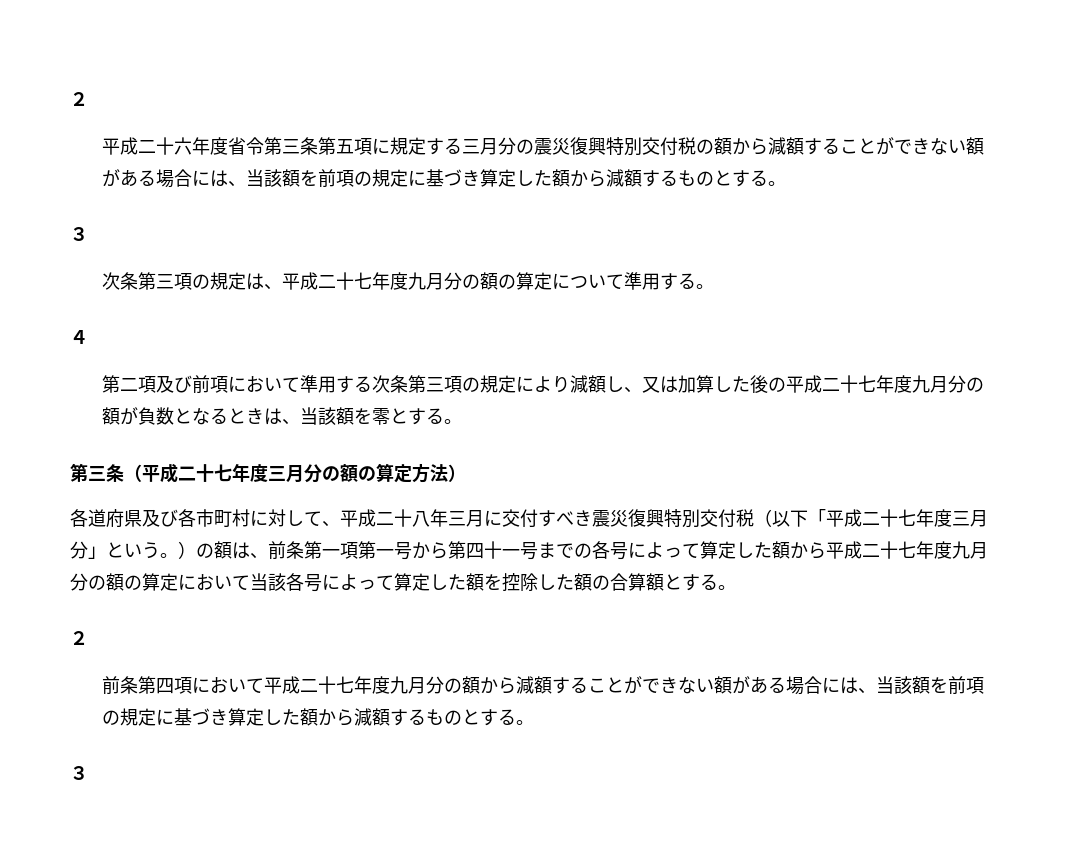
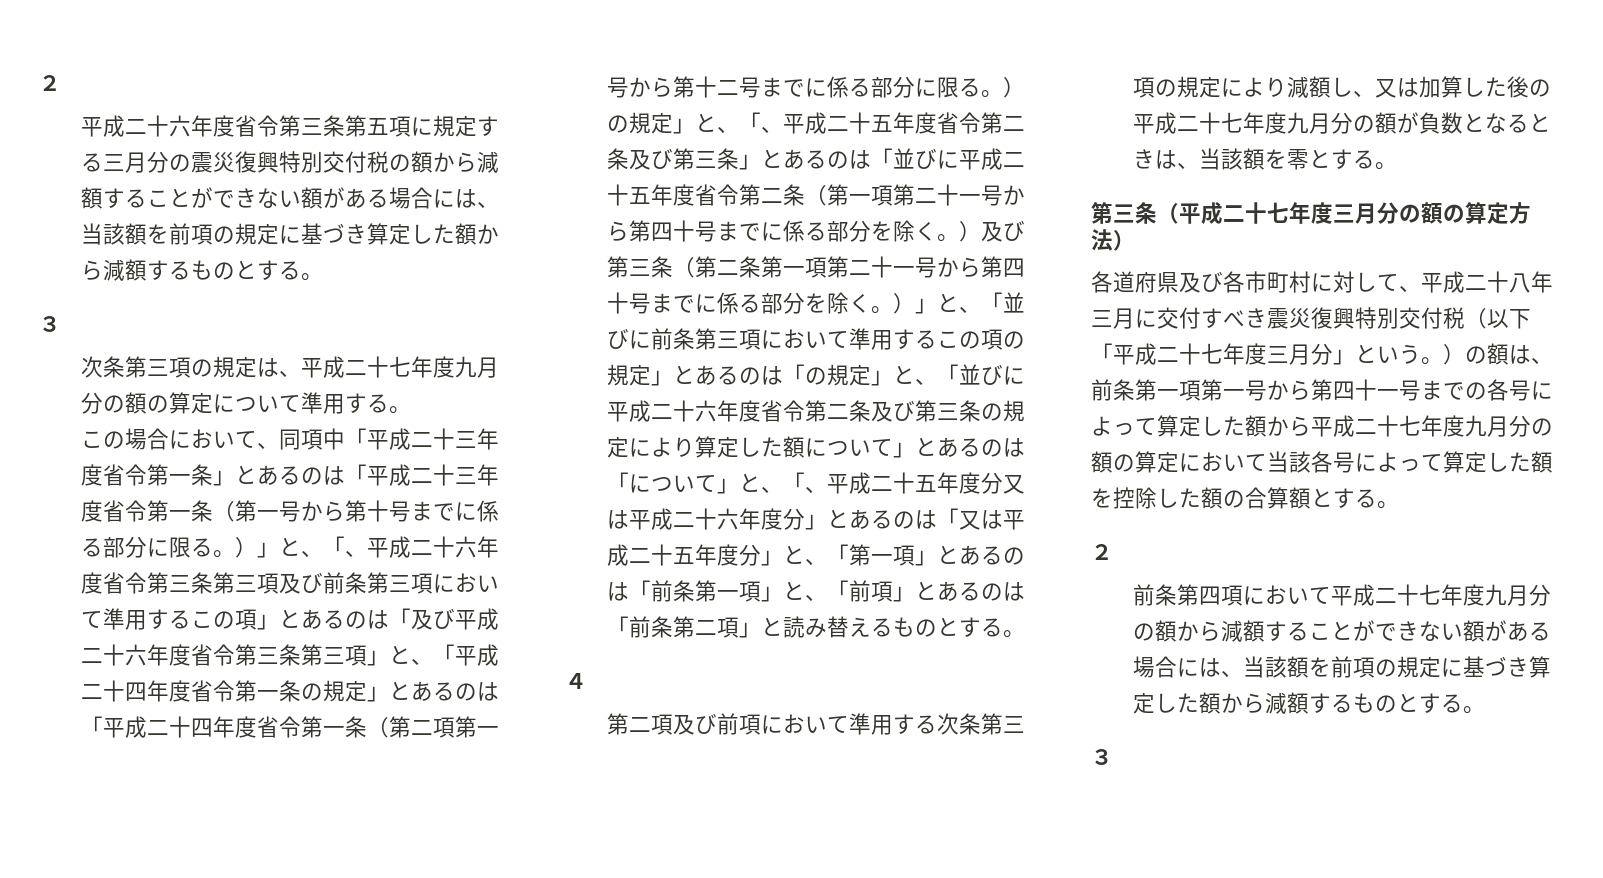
(715, 286) none -> [80,428,499,450] [80,464,499,486] [80,500,499,522] [80,536,499,558] [80,572,499,594] [80,608,499,630] [80,644,499,666] [80,680,499,702] [80,716,499,738] [606,76,1025,98] [606,112,1025,134] [606,148,1025,170] [606,184,1025,206] [606,220,1025,242] [606,256,1025,278] [606,292,1025,314] [606,328,1025,350] [606,364,1025,386] [606,400,1025,422] [606,436,1025,458] [606,472,1025,494] [606,508,1025,530] [606,544,1025,566] [606,580,1025,602] [606,616,1025,638] // この場合において、同項中「平成二十三年度省令第一条」とあるのは「平成二十三年度省令第一条（第一号から第十号までに係る部分に限る。）」と、「、平成二十六年度省令第三条第三項及び前条第三項において準用するこの項」とあるのは「及び平成二十六年度省令第三条第三項」と、「平成二十四年度省令第一条の規定」とあるのは「平成二十四年度省令第一条（第二項第一号から第十二号までに係る部分に限る。）の規定」と、「、平成二十五年度省令第二条及び第三条」とあるのは「並びに平成二十五年度省令第二条（第一項第二十一号から第四十号までに係る部分を除く。）及び第三条（第二条第一項第二十一号から第四十号までに係る部分を除く。）」と、「並びに前条第三項において準用するこの項の規定」とあるのは「の規定」と、「並びに平成二十六年度省令第二条及び第三条の規定により算定した額について」とあるのは「について」と、「、平成二十五年度分又は平成二十六年度分」とあるのは「又は平成二十五年度分」と、「第一項」とあるのは「前条第一項」と、「前項」とあるのは「前条第二項」と読み替えるものとする。

